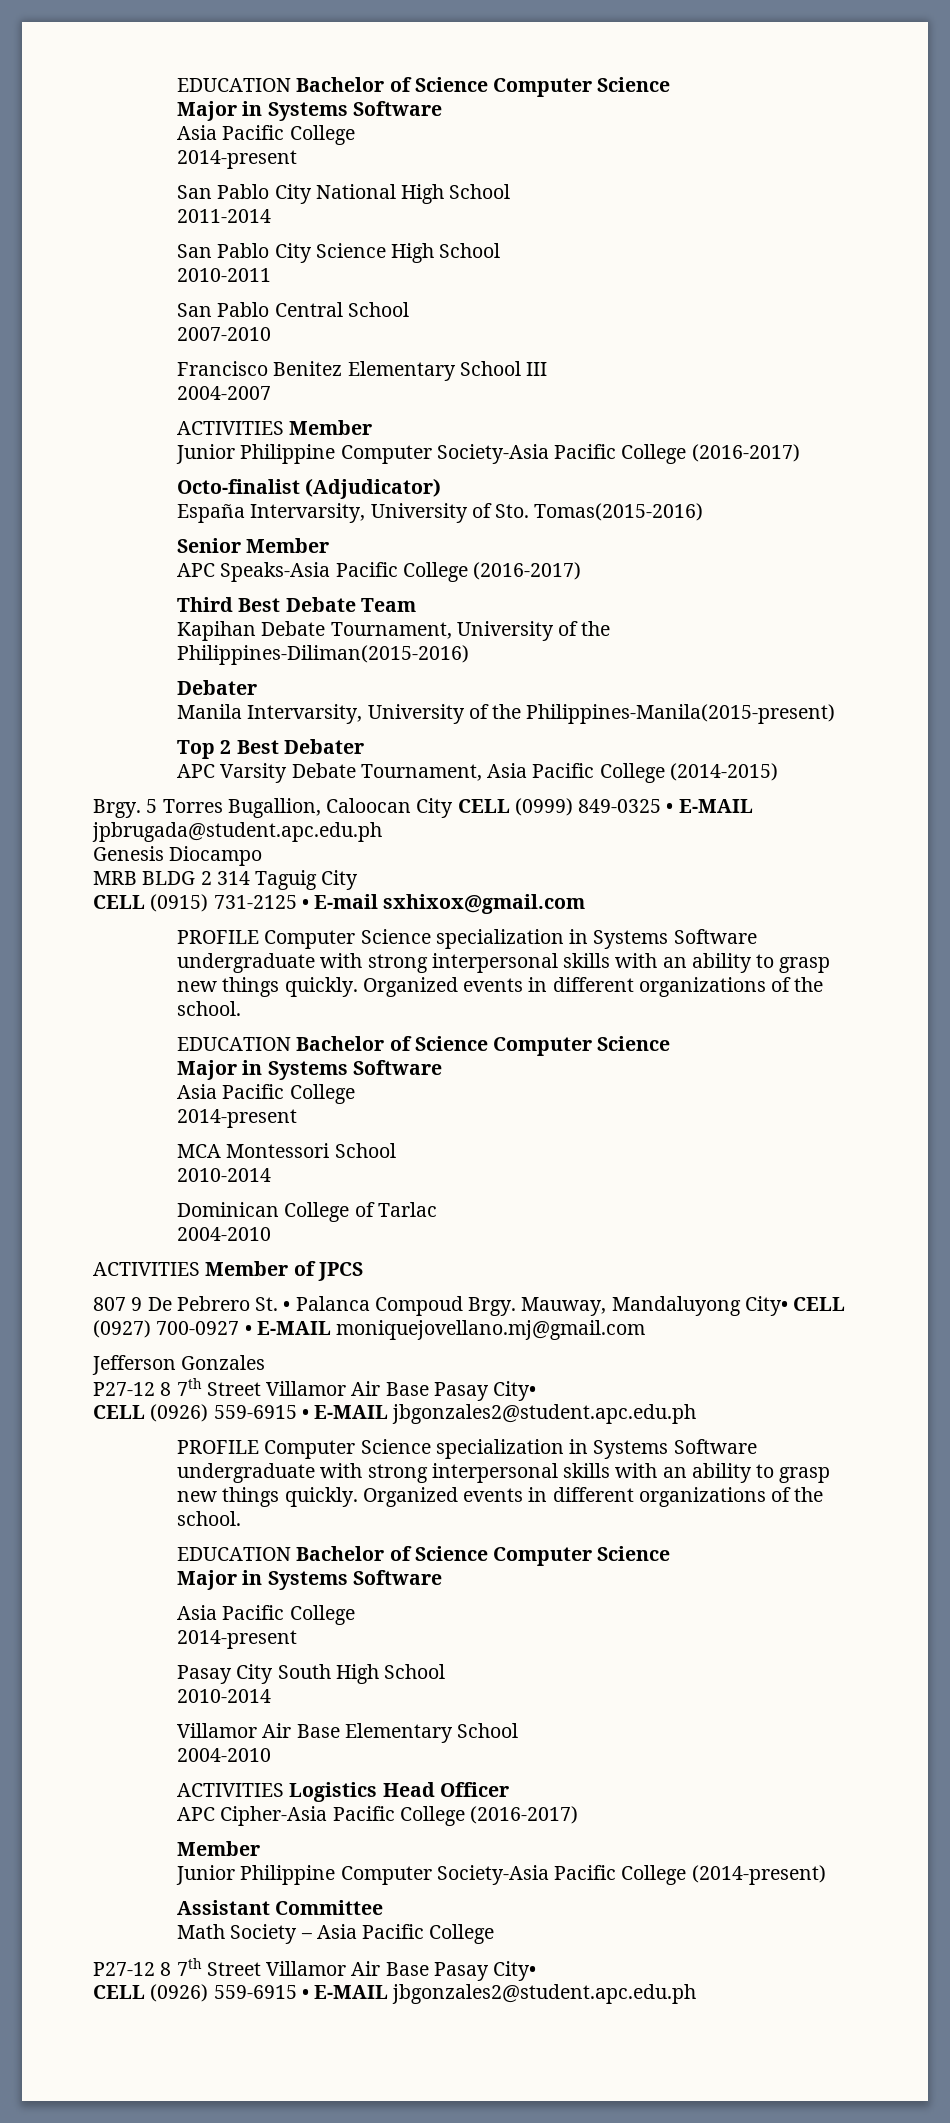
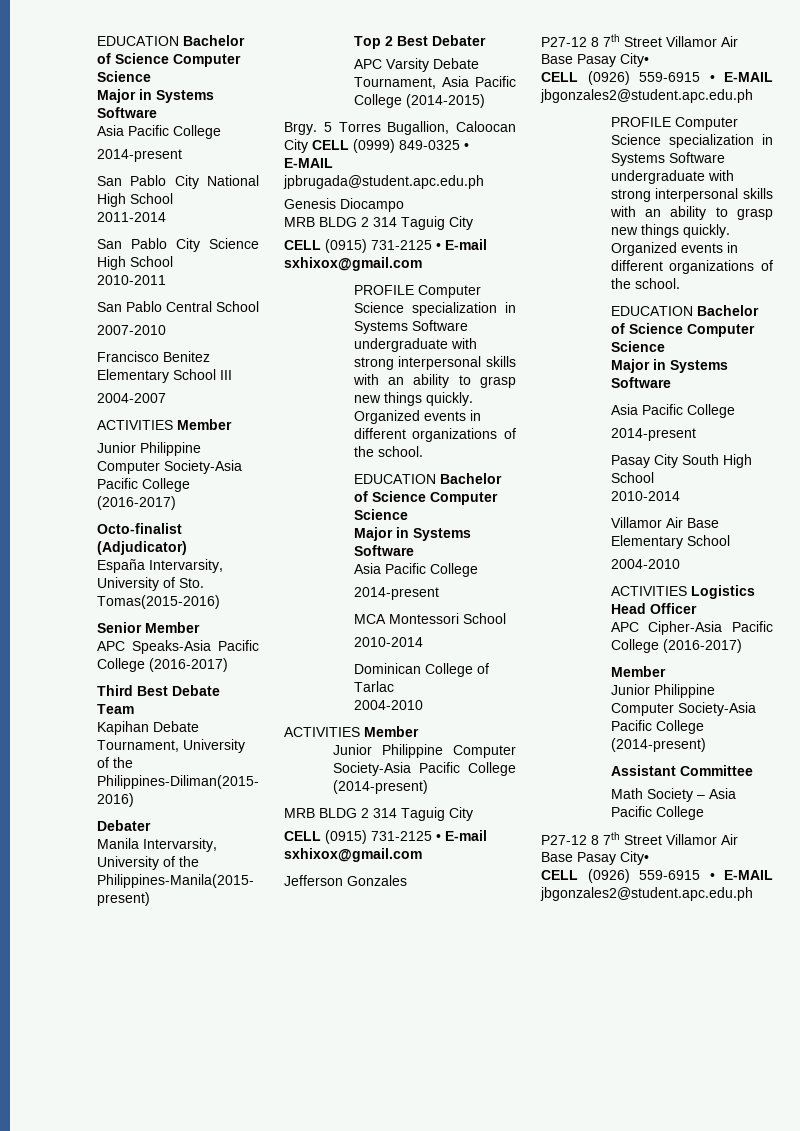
[293,1261,363,1281] [93,1296,846,1316] [93,1320,646,1340] of JPCS // 807 9 De Pebrero St. • Palanca Compoud Brgy. Mauway, Mandaluyong City• CELL (0927) 700-0927 • E-MAIL moniquejovellano.mj@gmail.com -> [333,744,516,758] [333,762,516,776] [333,780,429,794] [284,807,473,821] [284,830,487,844] [284,848,422,862] // Junior Philippine Computer Society-Asia Pacific College (2014-present) // MRB BLDG 2 314 Taguig City // CELL (0915) 731-2125 • E-mail sxhixox@gmail.com

